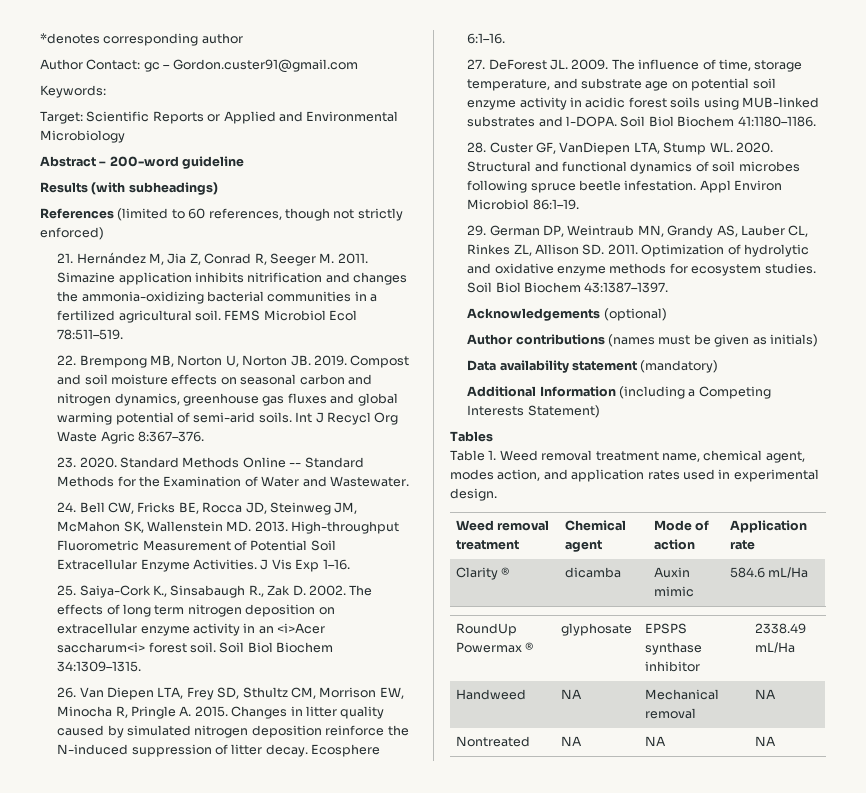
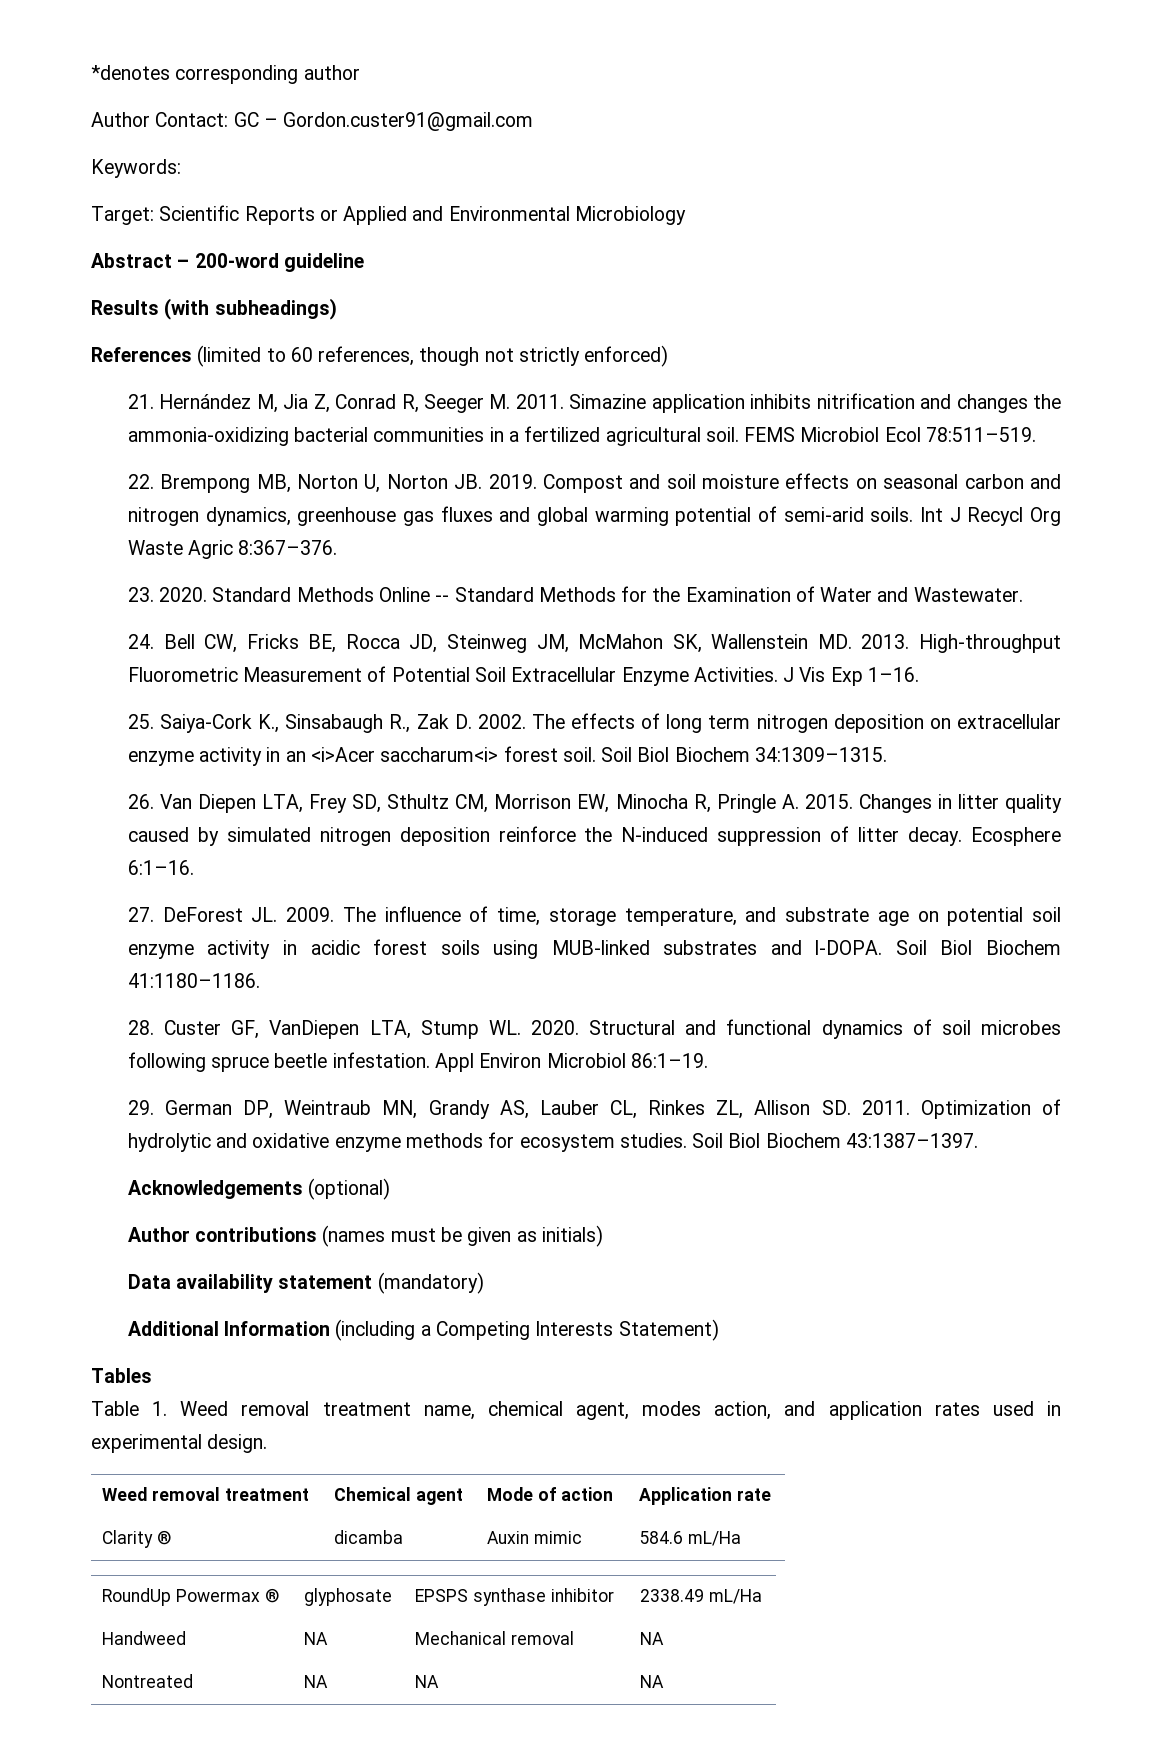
[143,62,160,72] gc -> [233,112,259,127] GC

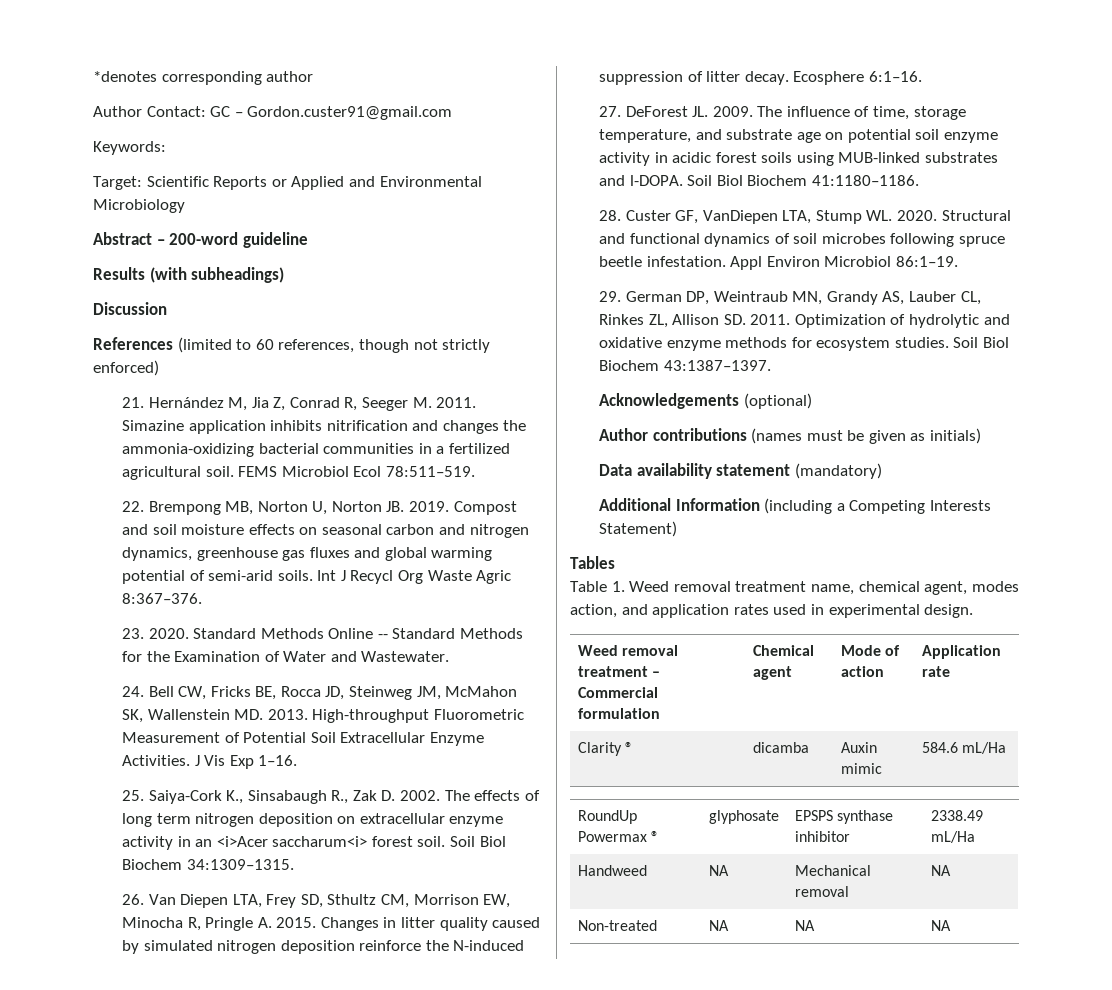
(337, 309) none -> [93,302,167,315] // Discussion
(309, 1494) none -> [651,671,660,677] [577,687,658,698] [577,708,660,719] – Commercial formulation
[102,1674,194,1688] Nontreated -> [577,920,657,931] Non-treated

